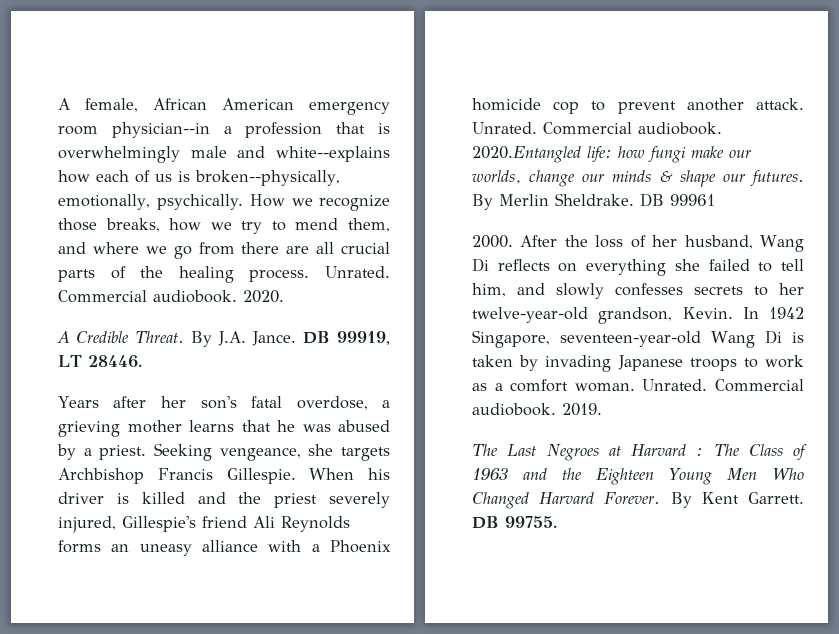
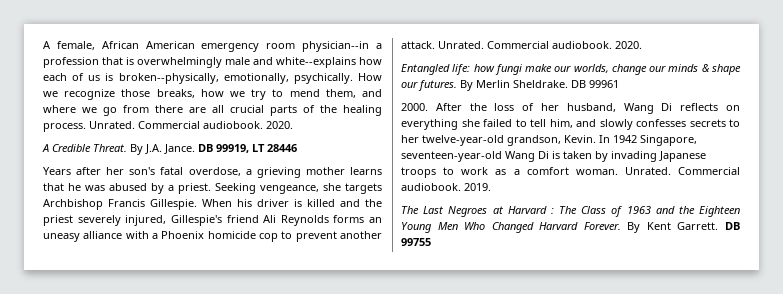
[87,355,142,368] 28446. -> [267,144,297,152] 28446
[472,146,581,163] 2020.Entangled -> [615,41,642,49] [401,64,450,75] 2020. // Entangled
[505,516,557,528] 99755. -> [401,238,431,246] 99755

